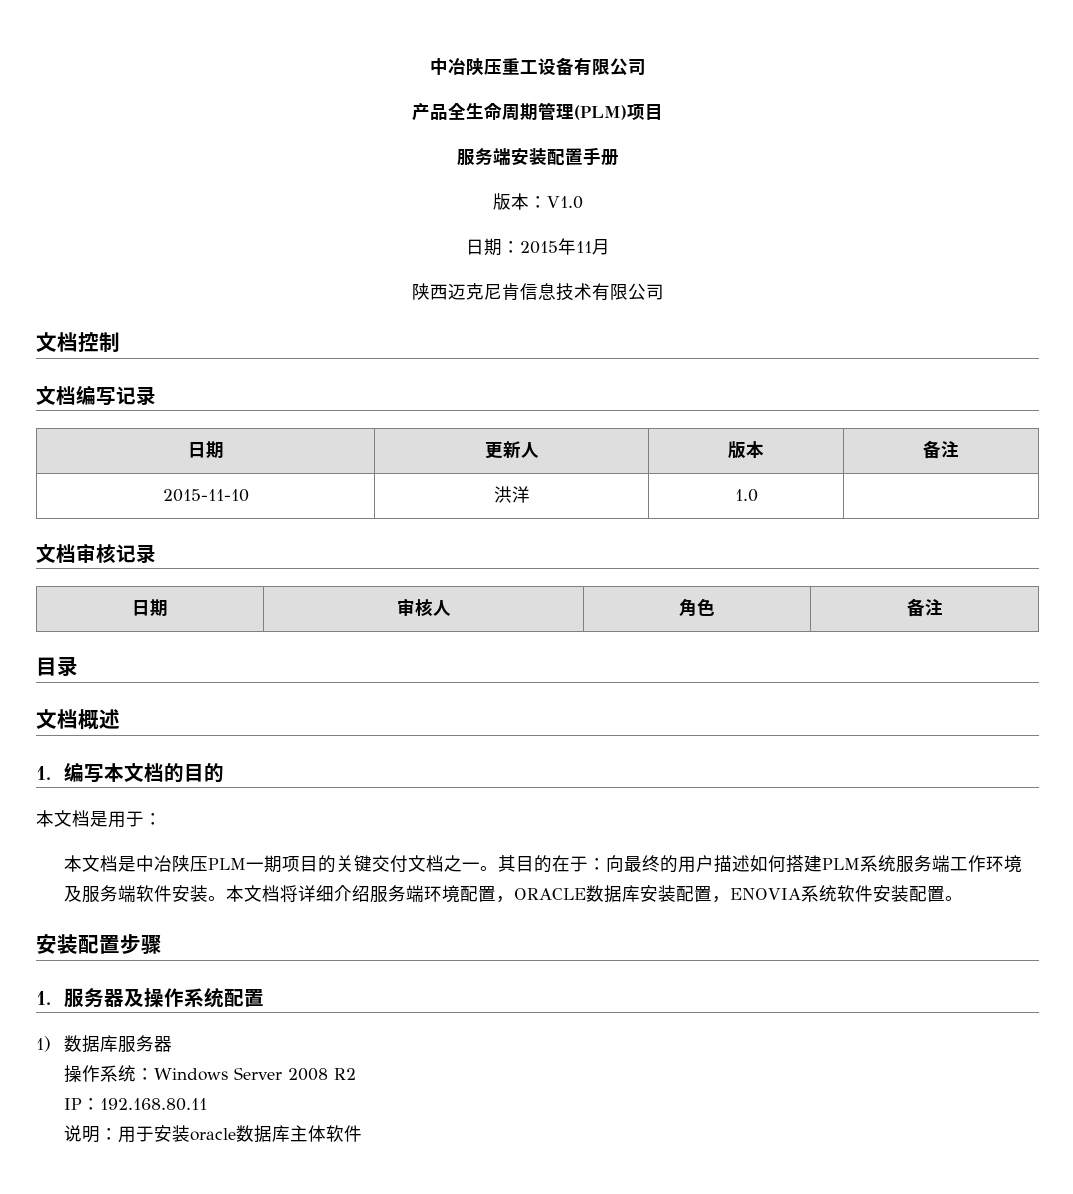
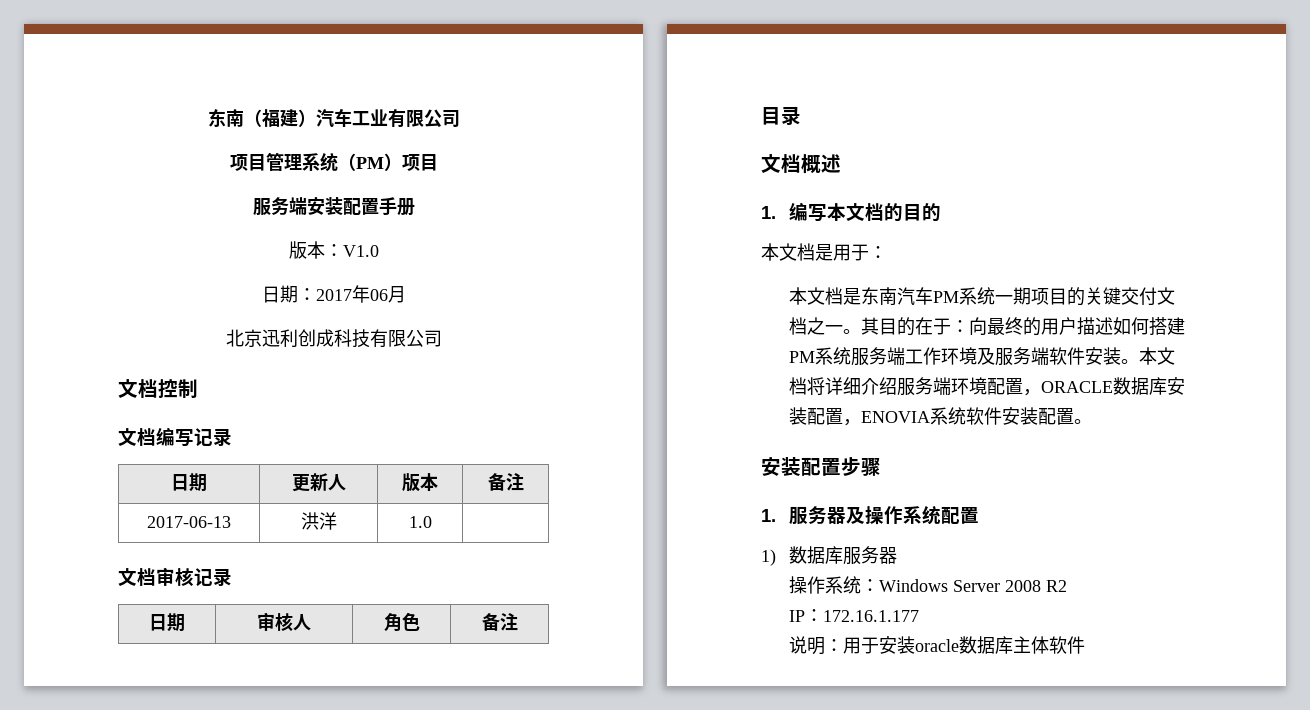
[429,57,646,76] [412,102,627,121] 中冶陕压重工设备有限公司 // 产品全生命周期管理(PLM) -> [207,108,460,128] [229,152,402,172] 东南（福建）汽车工业有限公司 // 项目管理系统（PM）
[519,238,610,255] [411,283,592,301] 2015年11月 // 陕西迈克尼肯信息技术 -> [315,285,406,303] [225,329,370,348] 2017年06月 // 北京迅利创成科技
[162,489,249,502] 2015-11-10 -> [147,516,231,528] 2017-06-13
[136,855,247,872] 中冶陕压PLM -> [861,287,996,305] 东南汽车PM系统
[822,858,861,870] PLM -> [789,351,816,363] PM
[100,1098,208,1111] 192.168.80.11 -> [823,610,920,622] 172.16.1.177

